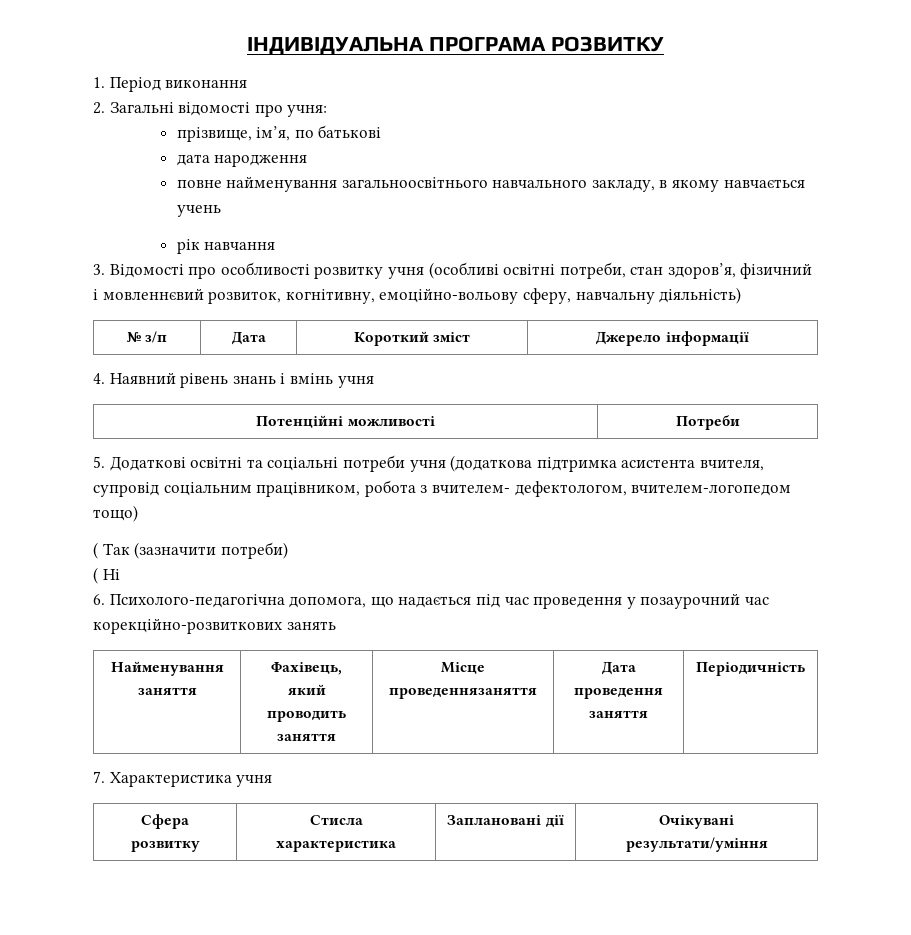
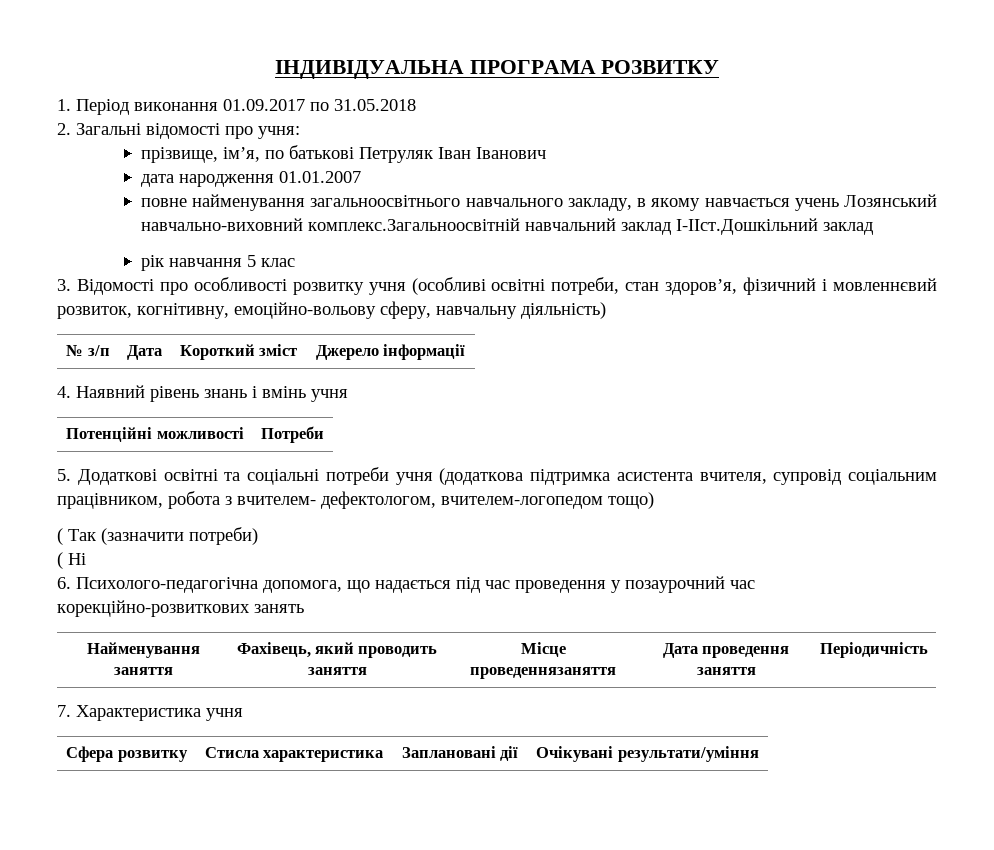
(248, 84) none -> [223,99,416,111] 01.09.2017 по 31.05.2018
(382, 131) none -> [358,147,546,163] Петруляк Іван Іванович
(308, 160) none -> [278,171,361,183] 01.01.2007
(221, 211) none -> [844,194,938,207] [140,218,873,235] Лозянський навчально-виховний комплекс.Загальноосвітній навчальний заклад I-IIст.Дошкільний заклад
(276, 246) none -> [246,255,295,267] 5 клас

